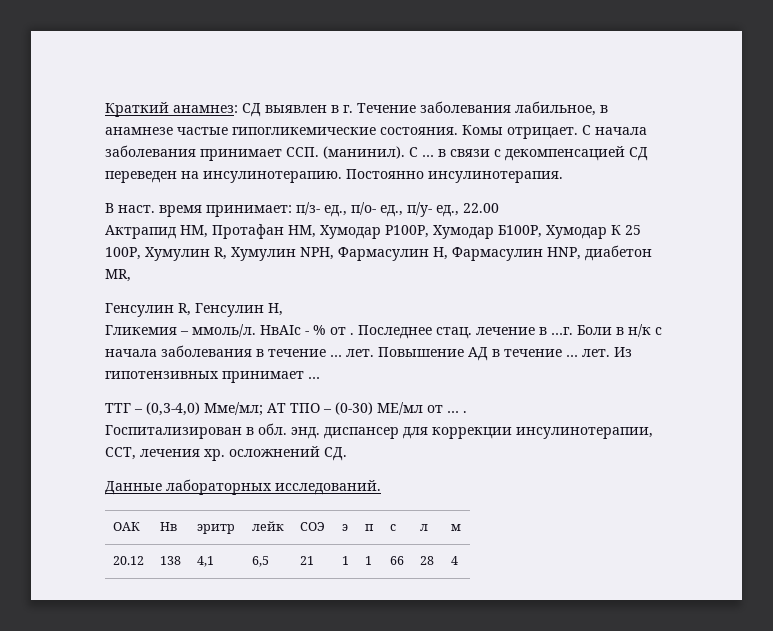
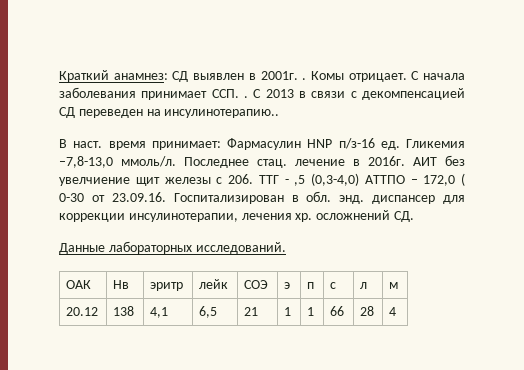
[343,101,608,116] [105,127,458,135] г. Течение заболевания лабильное, в анамнезе частые гипогликемические состояния. -> [260,71,307,80] 2001г. .
[323,146,434,159] (манинил). С … -> [244,89,294,98] . С 2013
[203,169,563,183] инсулинотерапию. Постоянно инсулинотерапия. -> [164,109,280,118] инсулинотерапию..
[296,202,499,217] [105,224,641,239] [105,245,652,261] [105,269,131,282] [105,303,283,317] [105,324,662,339] [105,345,632,361] [105,371,320,383] [105,402,467,416] п/з- ед., п/о- ед., п/у- ед., 22.00 // Актрапид НМ, Протафан НМ, Хумодар Р100Р, Хумодар Б100Р, Хумодар К 25 100Р, Хумулин R, Хумулин NРН, Фармасулин Н, Фармасулин НNР, диабетон МR, // Генсулин R, Генсулин Н, // Гликемия – ммоль/л. НвАIс - % от . Последнее стац. лечение в …г. Боли в н/к с начала заболевания в течение … лет. Повышение АД в течение … лет. Из гипотензивных принимает … // ТТГ – (0,3-4,0) Мме/мл; АТ ТПО – (0-30) МЕ/мл от … . // -> [227,138,465,150] [59,155,465,168] [59,173,465,186] [59,192,166,202] Фармасулин НNP п/з-16 ед. Гликемия –7,8-13,0 ммоль/л. Последнее стац. лечение в 2016г. АИТ без увелчиение щит железы с 206. ТТГ - ,5 (0,3-4,0) АТТПО – 172,0 ( 0-30 от 23.09.16.
[105,447,136,460] ССТ, -> (238, 217) none

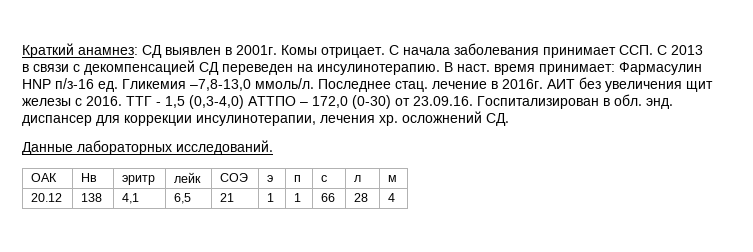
[302,78,307,80] . -> (277, 50) none
[244,96,249,98] . -> (653, 50) none
[164,109,280,118] инсулинотерапию.. // -> [317,64,440,75] инсулинотерапию.
[59,177,130,186] увелчиение -> [605,81,682,92] увеличения
[228,174,253,184] 206. -> [86,96,122,106] 2016.
[294,175,306,186] ,5 -> [165,96,185,108] 1,5
[461,173,465,186] [59,193,84,202] ( 0-30 -> [352,95,391,109] (0-30)

